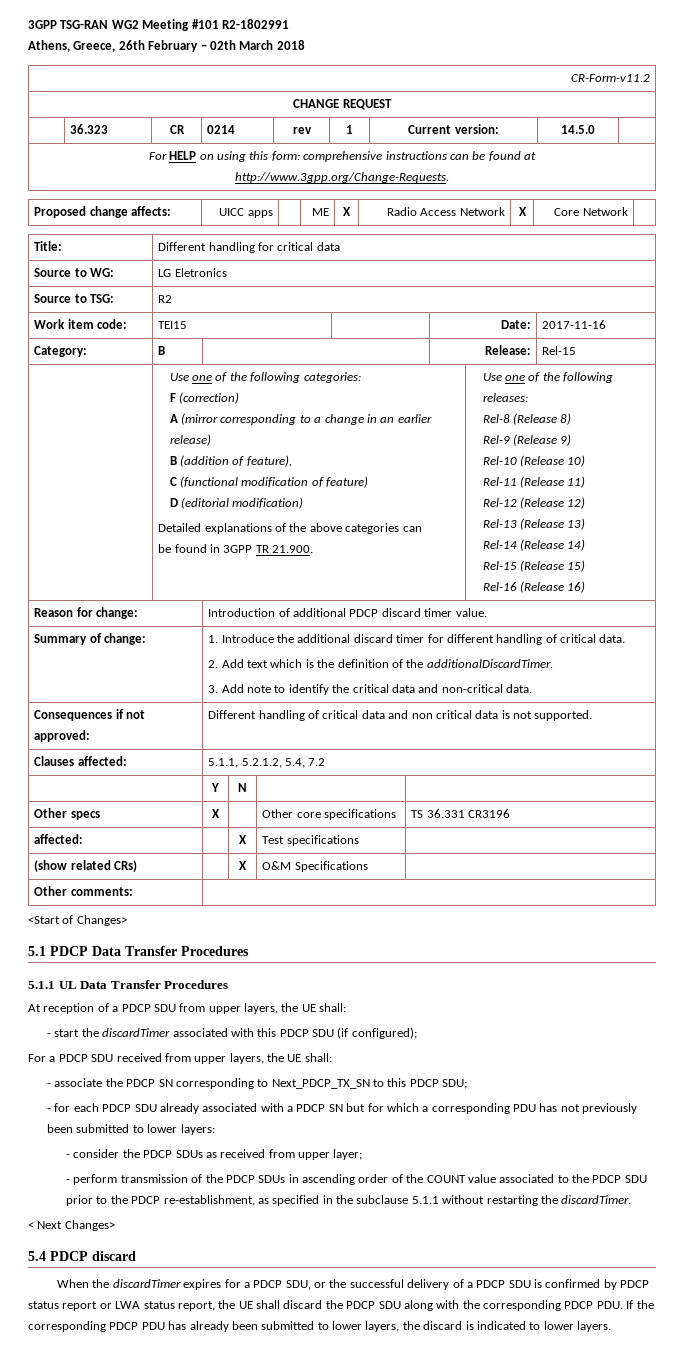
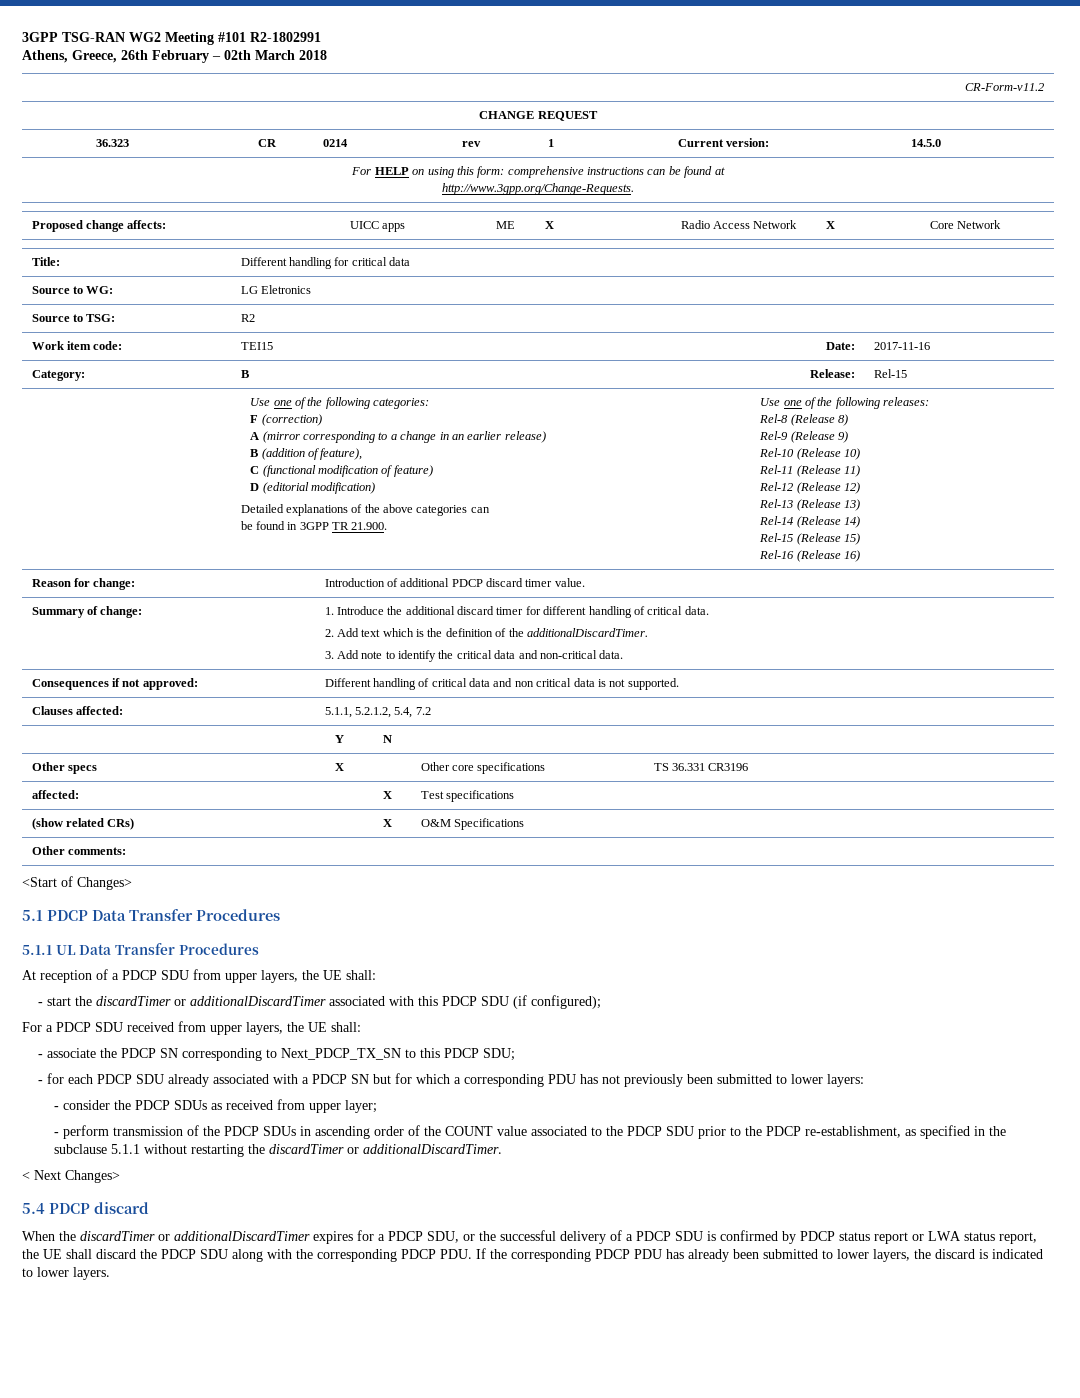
(171, 1032) none -> [174,996,327,1006] or additionalDiscardTimer
[561,1195,632,1204] discardTimer. -> [269,1144,503,1154] discardTimer or additionalDiscardTimer.
(181, 1283) none -> [158,1231,310,1241] or additionalDiscardTimer

